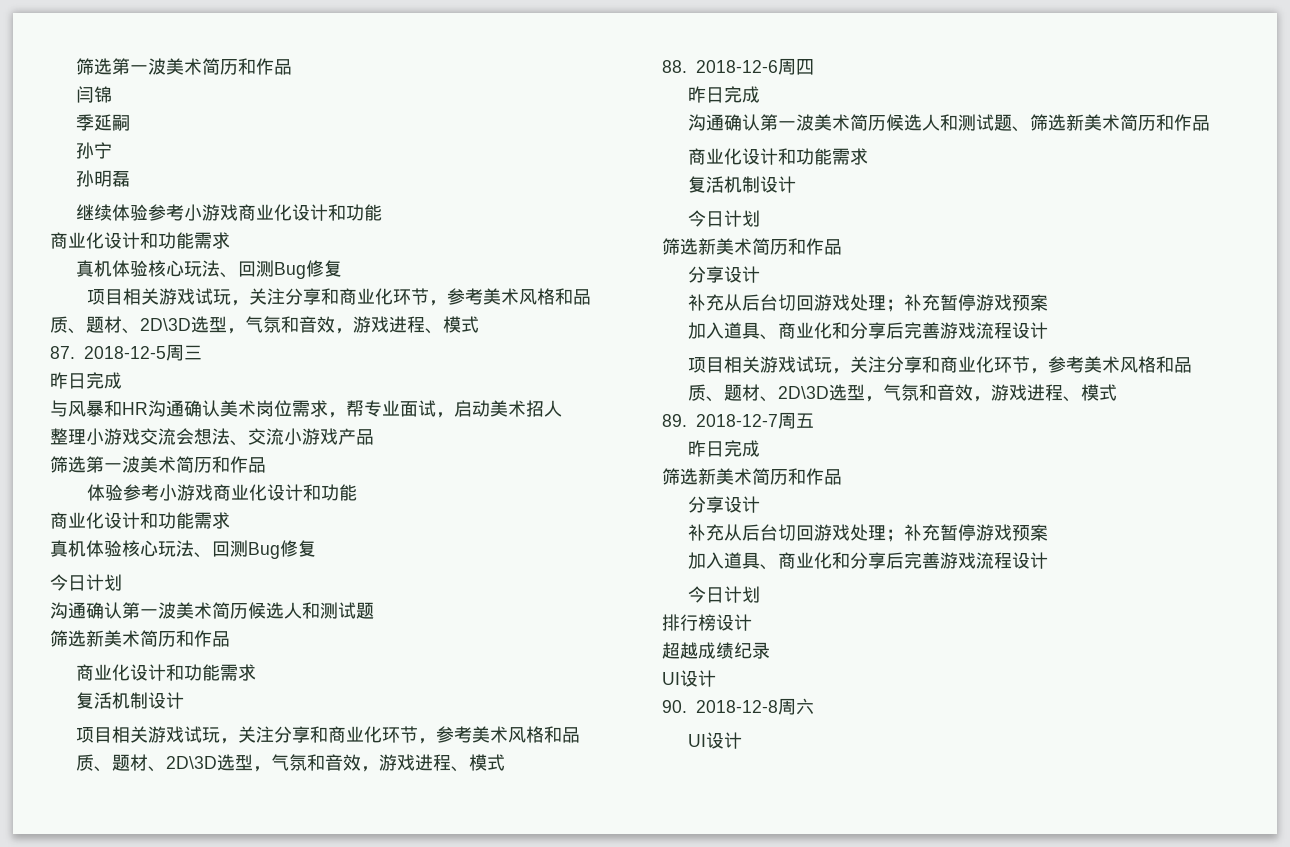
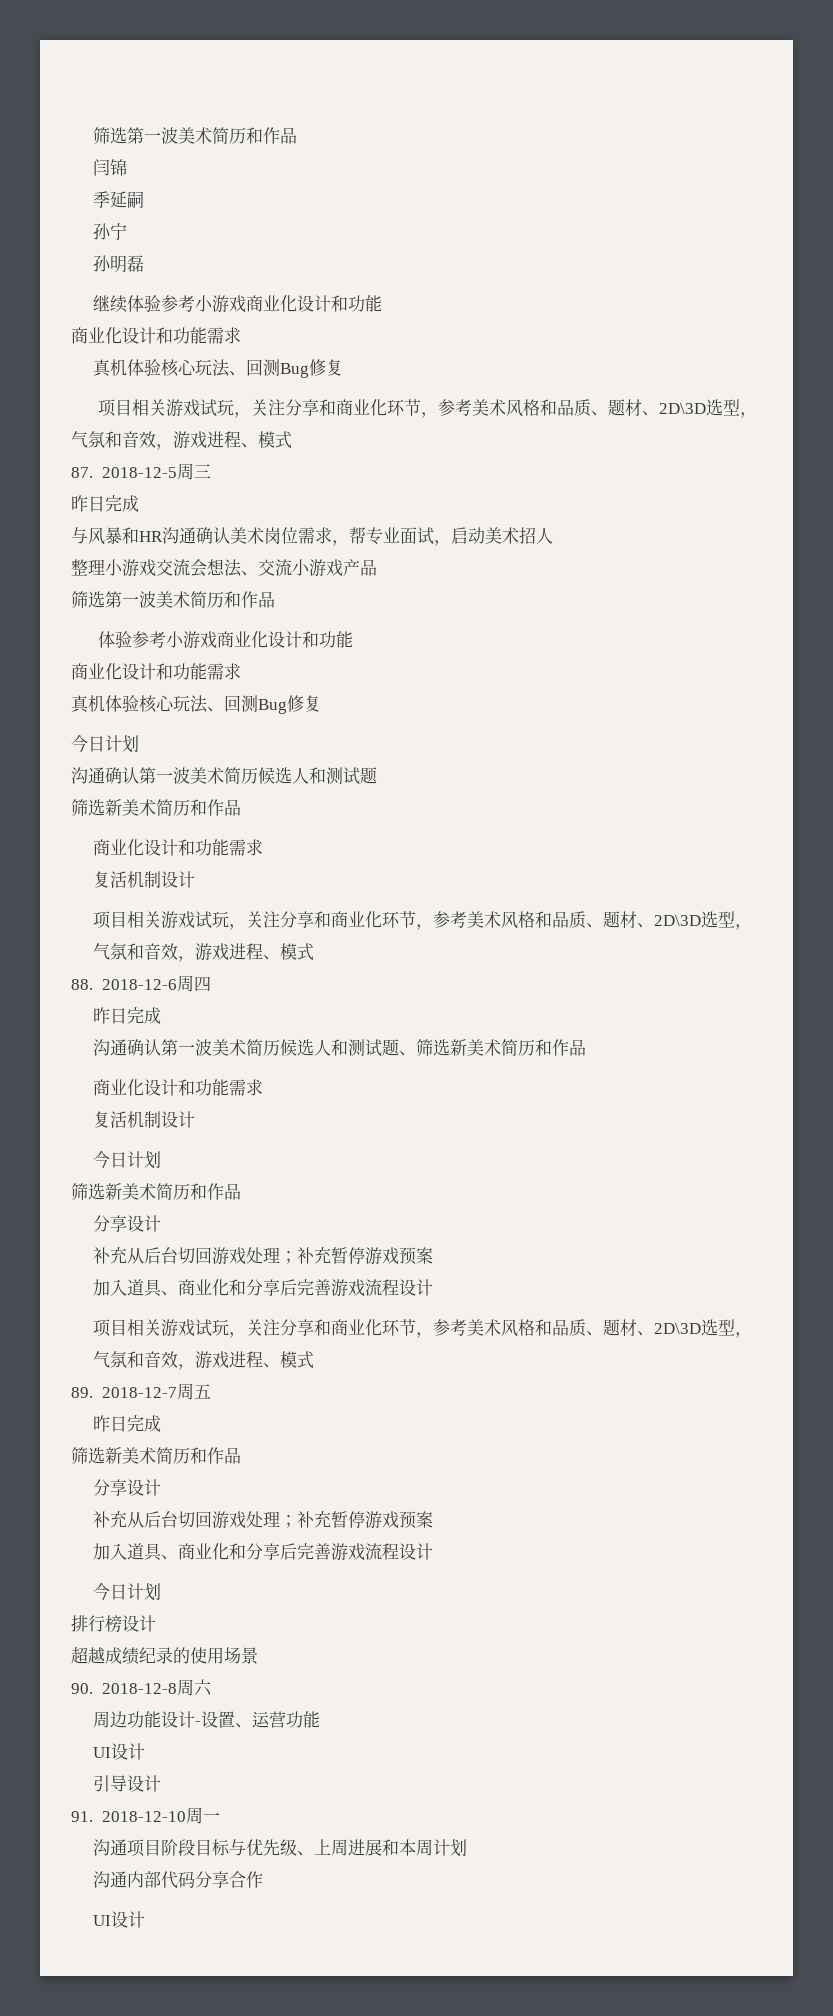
[662,670,716,687] // UI设计 -> [173,1647,258,1664] 的使用场景
(814, 706) none -> [92,1711,320,1728] [92,1743,145,1760] [92,1775,161,1792] [71,1807,220,1824] [92,1839,467,1857] [92,1871,263,1889] // 周边功能设计-设置、运营功能 // UI设计 // 引导设计 // 91. 2018-12-10周一 // 沟通项目阶段目标与优先级、上周进展和本周计划 // 沟通内部代码分享合作

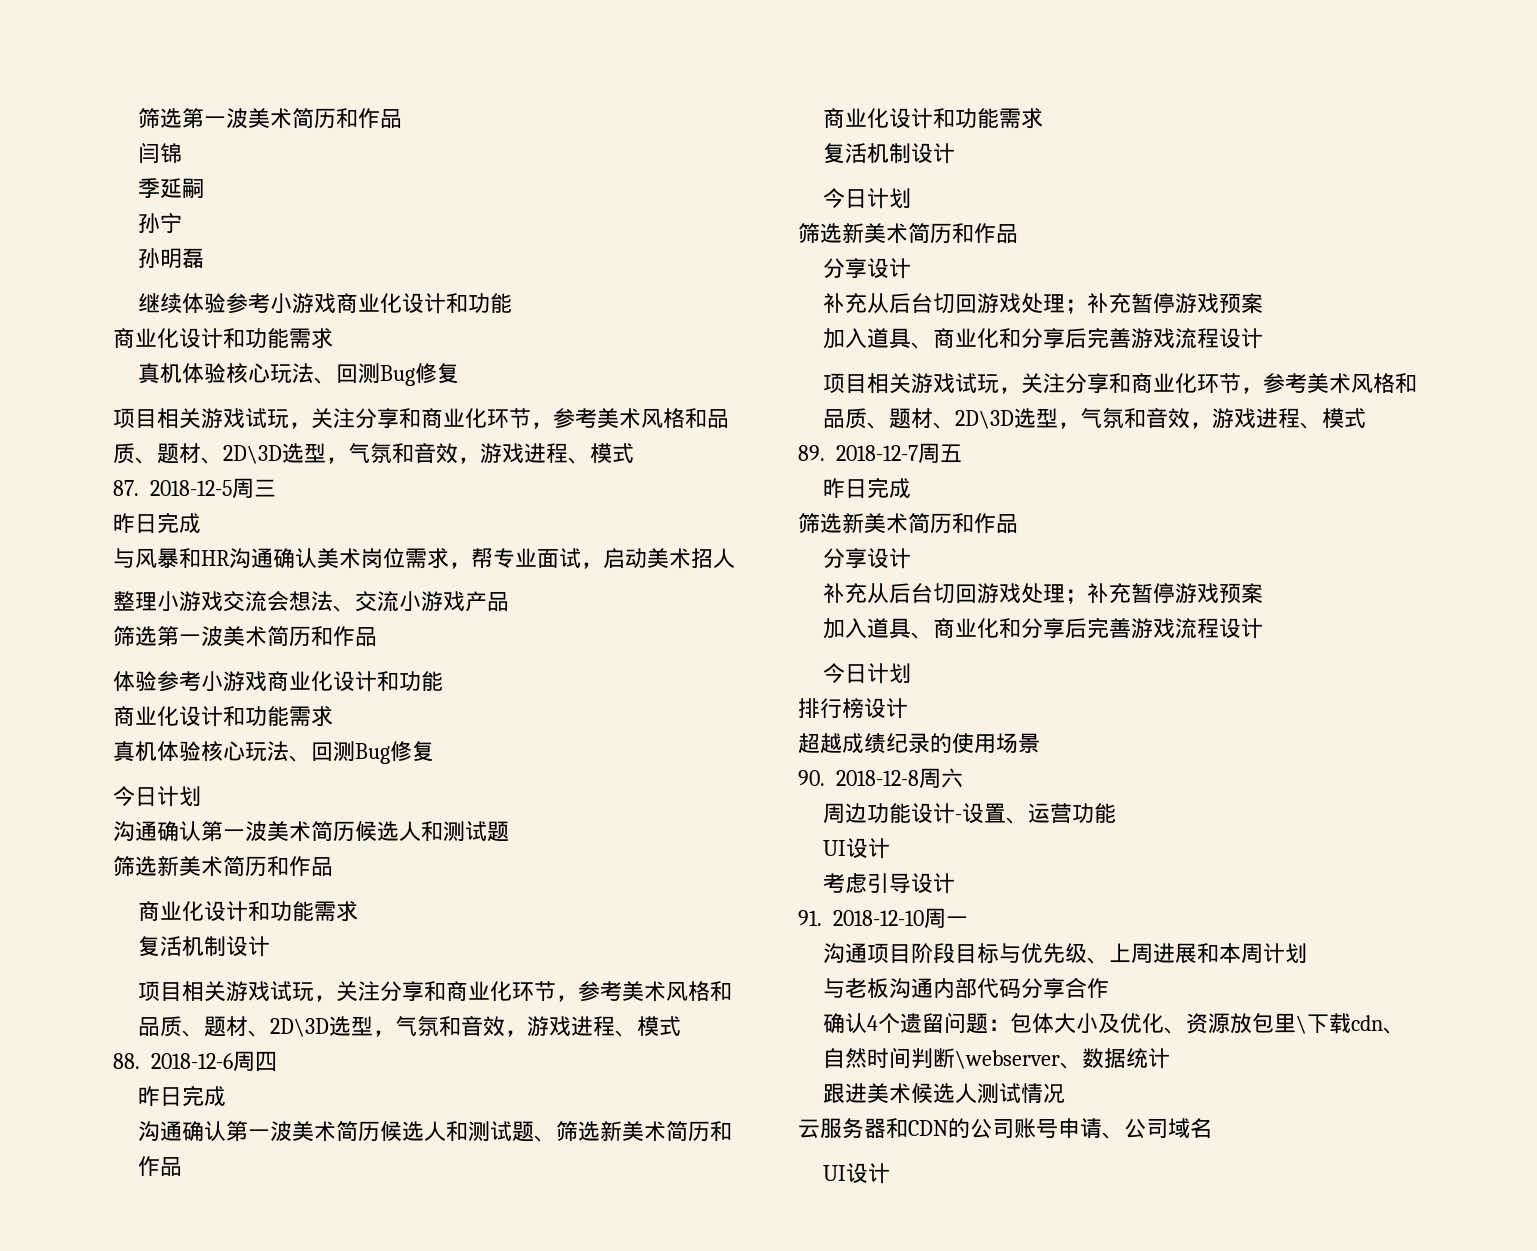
(145, 1751) none -> [823,873,868,894] 考虑
(467, 1848) none -> [823,978,890,998] 与老板
(263, 1879) none -> [823,1012,1406,1034] [823,1047,1171,1069] [823,1083,1066,1104] [798,1118,1212,1139] // 确认4个遗留问题：包体大小及优化、资源放包里\下载cdn、自然时间判断\webserver、数据统计 // 跟进美术候选人测试情况 // 云服务器和CDN的公司账号申请、公司域名

